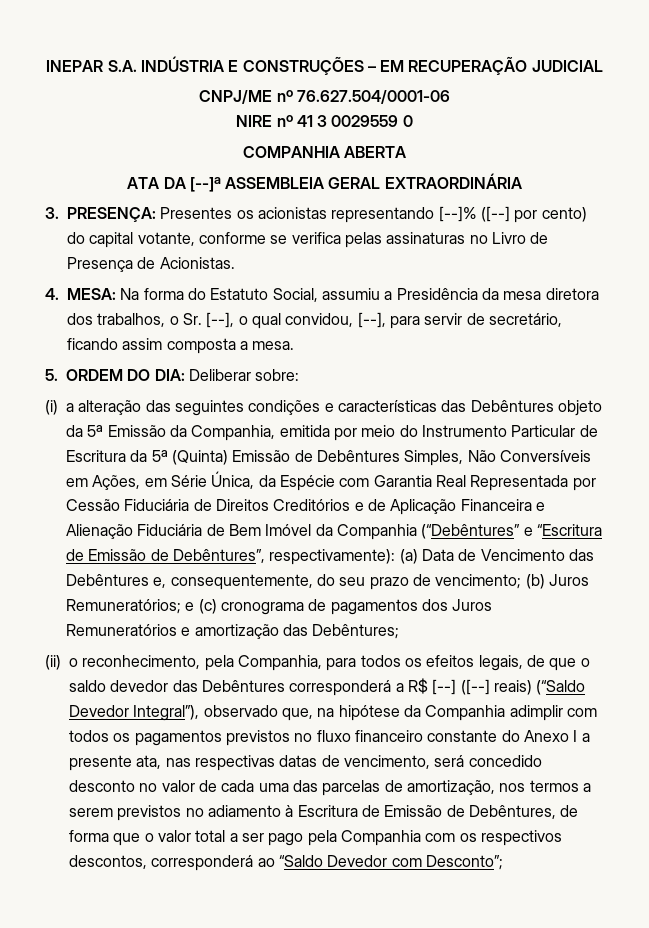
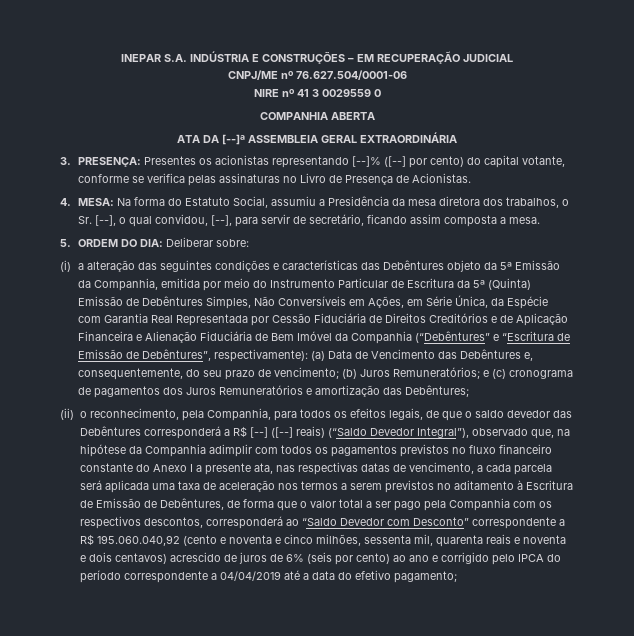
[434,755,542,767] [69,780,495,796] será concedido desconto no valor de cada uma das parcelas de amortização, -> [476,464,552,475] [79,480,275,493] a cada parcela será aplicada uma taxa de aceleração
[207,805,281,817] adiamento -> [453,480,514,490] aditamento
[425,855,503,870] Desconto”; -> [412,517,565,529] [79,534,566,547] [79,552,561,565] [79,570,457,583] Desconto” correspondente a R$ 195.060.040,92 (cento e noventa e cinco milhões, sessenta mil, quarenta reais e noventa e dois centavos) acrescido de juros de 6% (seis por cento) ao ano e corrigido pelo IPCA do período correspondente a 04/04/2019 até a data do efetivo pagamento;

